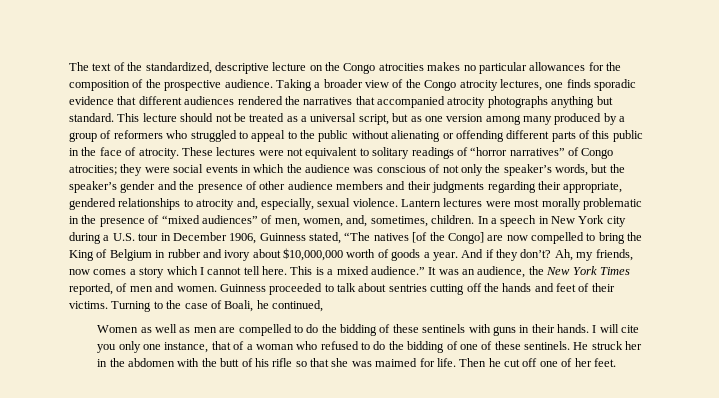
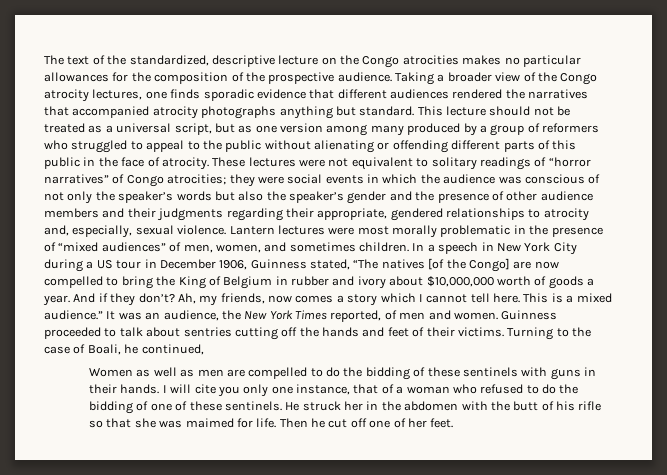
[555,164,608,176] words, but -> [176,191,264,201] words but also
[346,215,428,227] and, sometimes, -> [264,242,356,252] and sometimes
[606,216,626,227] city -> [553,242,577,255] City
[112,233,135,241] U.S. -> [96,260,113,269] US

